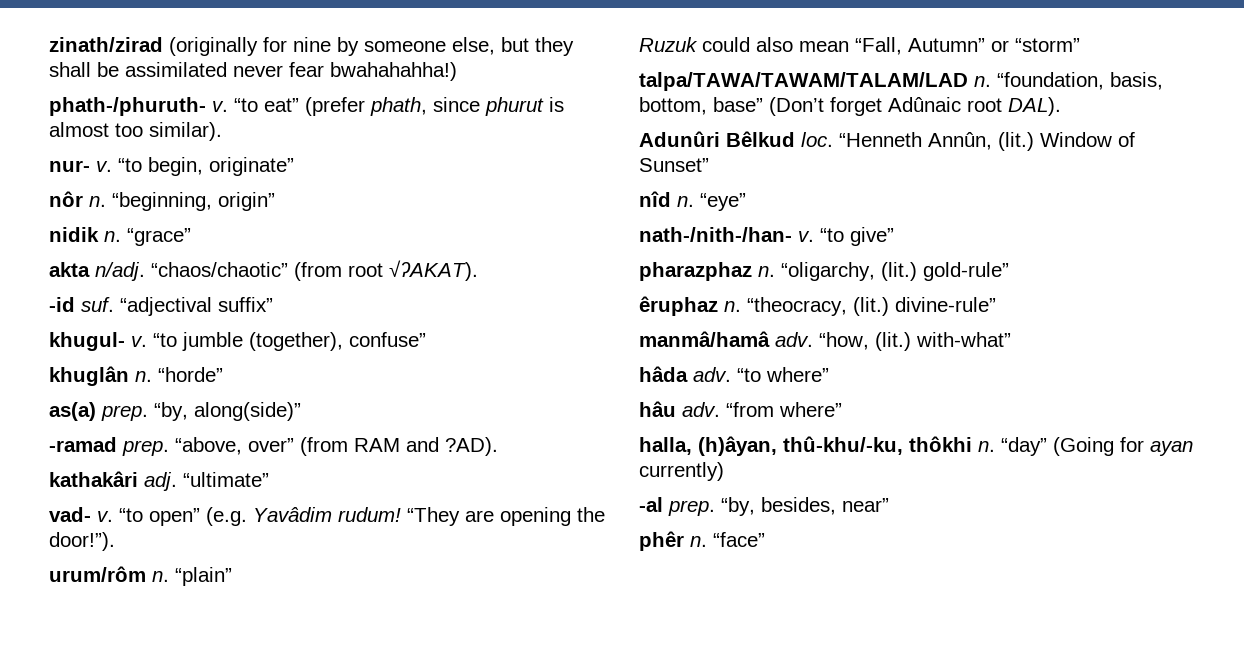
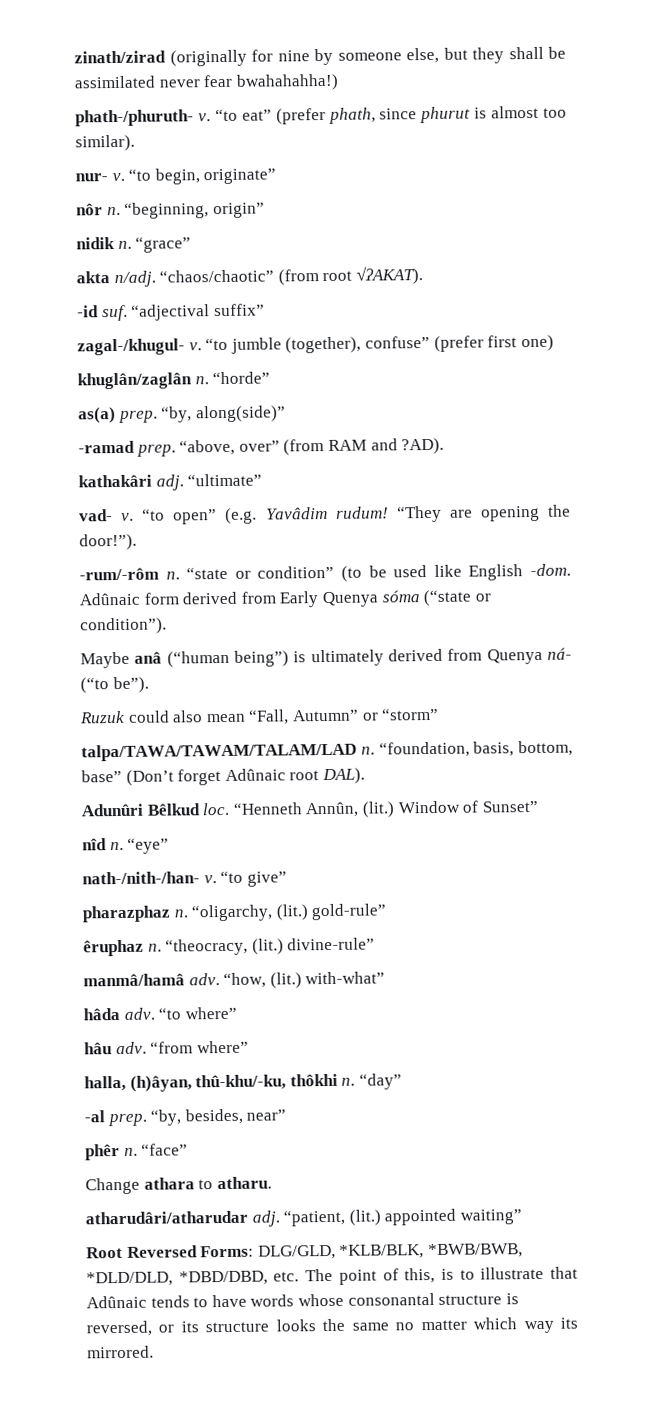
[49,332,125,351] khugul- -> [77,338,185,356] zagal-/khugul-
[49,366,129,386] // khuglân -> [433,334,554,352] [77,372,192,390] (prefer first one) // khuglân/zaglân
[49,566,232,586] urum/rôm n. “plain” -> [79,563,572,582] [79,589,491,608] [80,617,167,635] [80,647,572,669] [80,676,149,694] -rum/-rôm n. “state or condition” (to be used like English -dom. Adûnaic form derived from Early Quenya sóma (“state or condition”). // Maybe anâ (“human being”) is ultimately derived from Quenya ná- (“to be”).
[1053,437,1193,456] [639,462,724,481] (Going for ayan currently) -> (402, 1081) none
(765, 539) none -> [85,1176,272,1195] [85,1208,522,1227] [86,1243,523,1260] [86,1266,578,1287] [86,1292,519,1309] [86,1317,578,1337] [87,1345,154,1359] // Change athara to atharu. // atharudâri/atharudar adj. “patient, (lit.) appointed waiting” // Root Reversed Forms: DLG/GLD, *KLB/BLK, *BWB/BWB, *DLD/DLD, *DBD/DBD, etc. The point of this, is to illustrate that Adûnaic tends to have words whose consonantal structure is reversed, or its structure looks the same no matter which way its mirrored.

